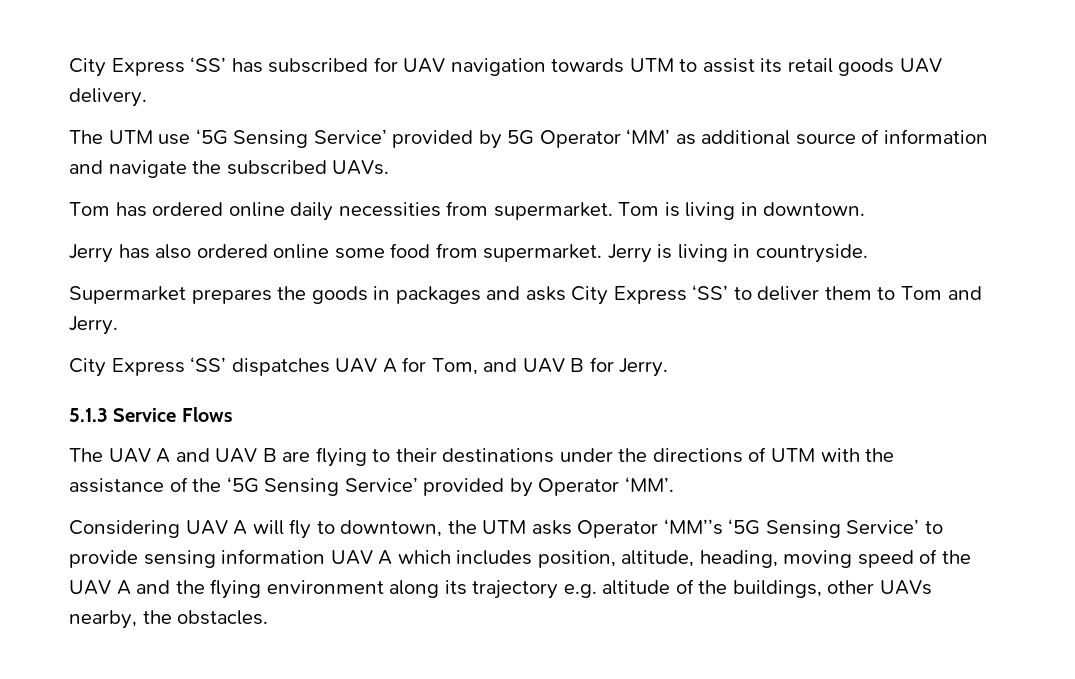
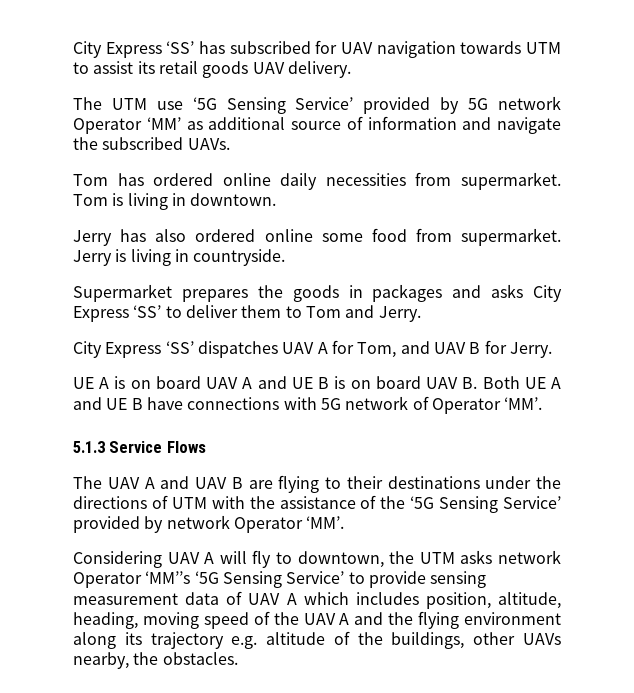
(535, 137) none -> [498,96,562,110] network
(669, 367) none -> [73,376,562,389] [73,396,543,414] // UE A is on board UAV A and UE B is on board UAV B. Both UE A and UE B have connections with 5G network of Operator ‘MM’.
(533, 487) none -> [166,515,230,529] network
(572, 527) none -> [498,550,561,564] network
[221,549,326,564] information -> [73,591,243,605] measurement data of

